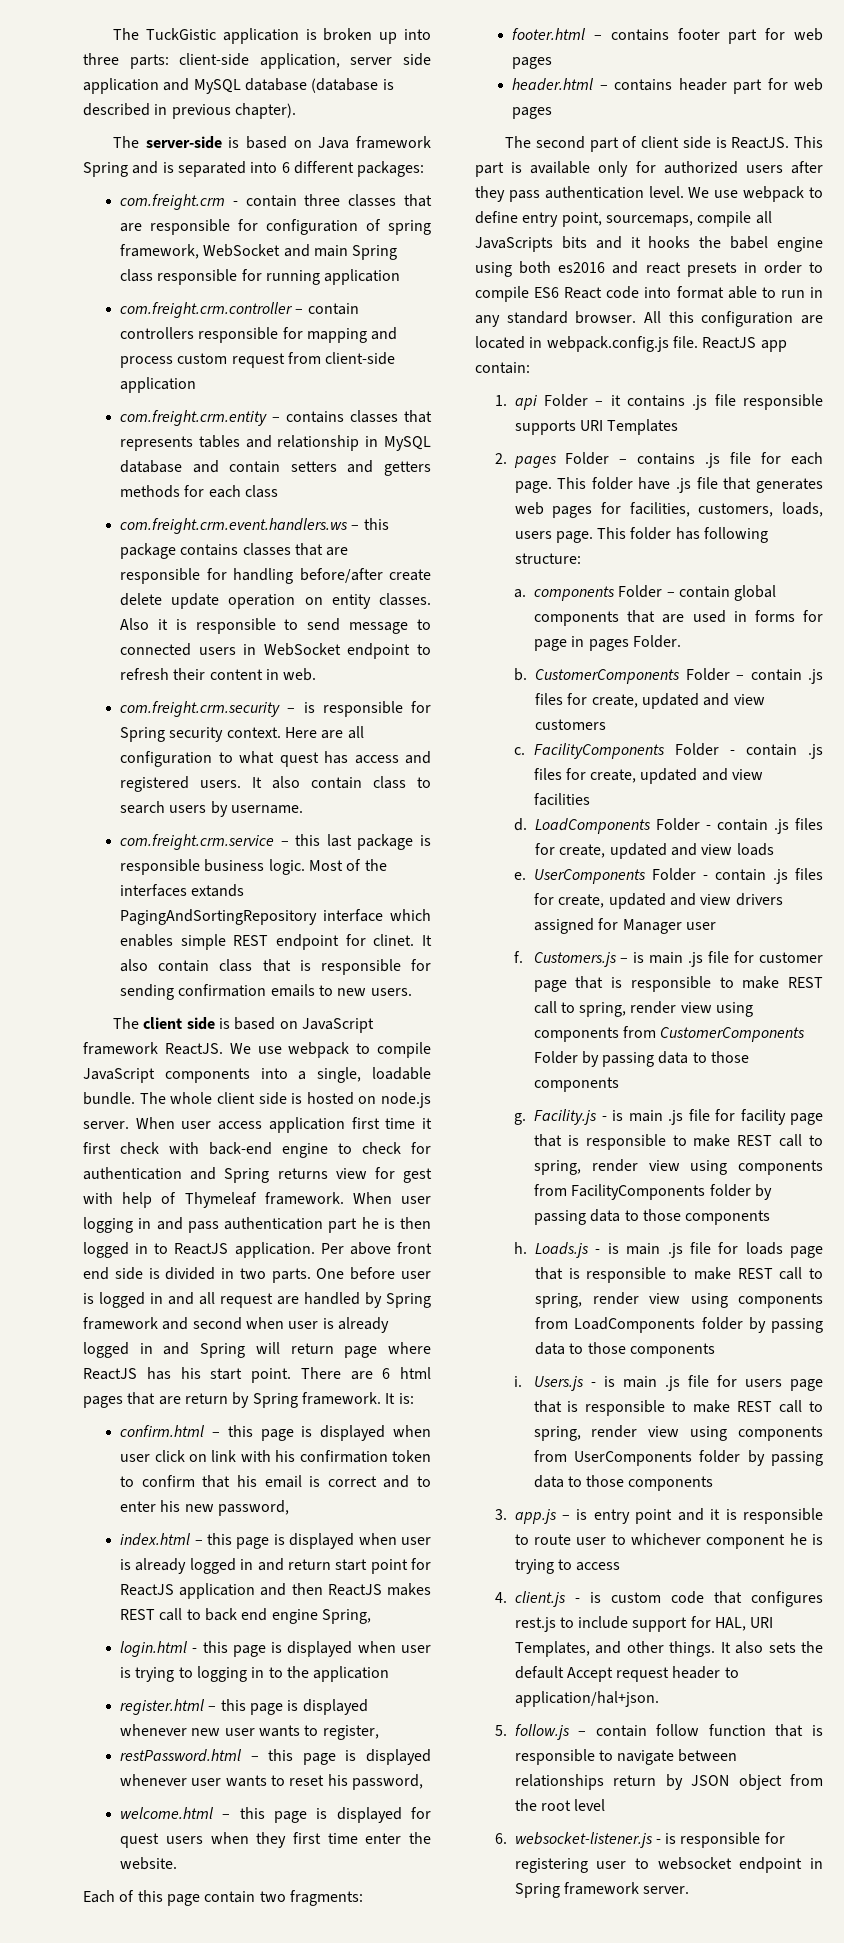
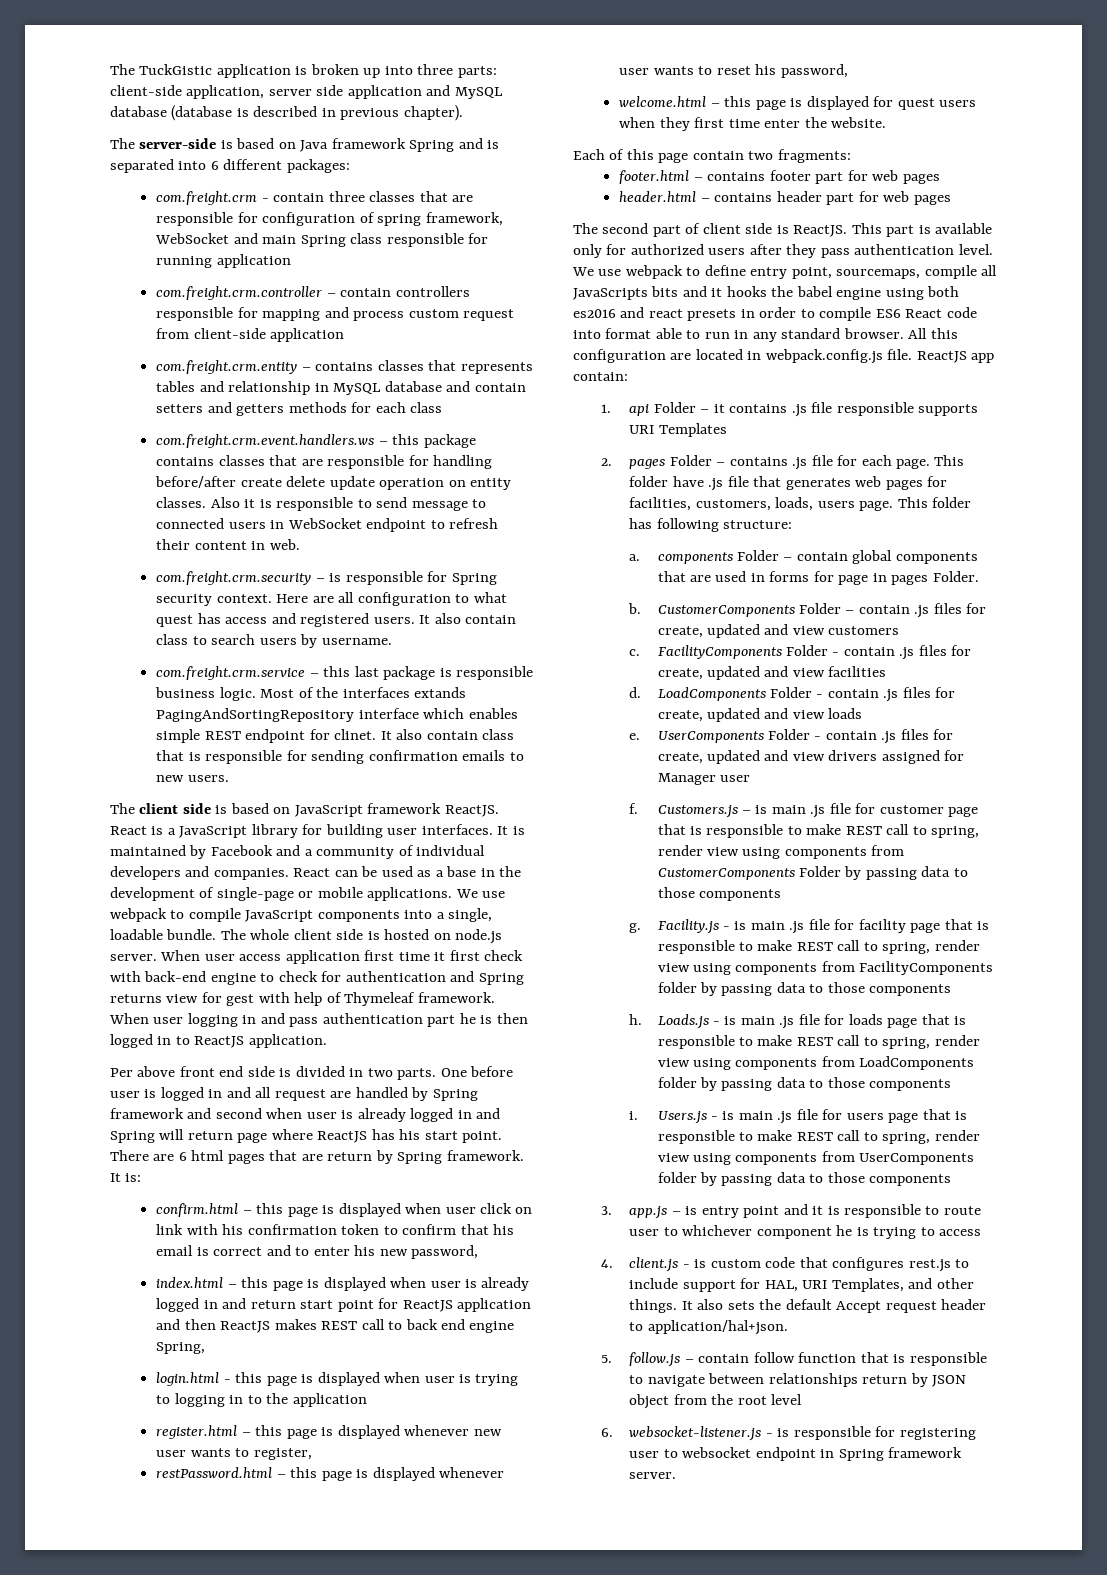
(223, 1049) none -> [110,824,525,838] [110,845,486,859] [110,866,522,880] [110,887,453,901] React is a JavaScript library for building user interfaces. It is maintained by Facebook and a community of individual developers and companies. React can be used as a base in the development of single-page or mobile applications.
(315, 1250) none -> (327, 1041) //

